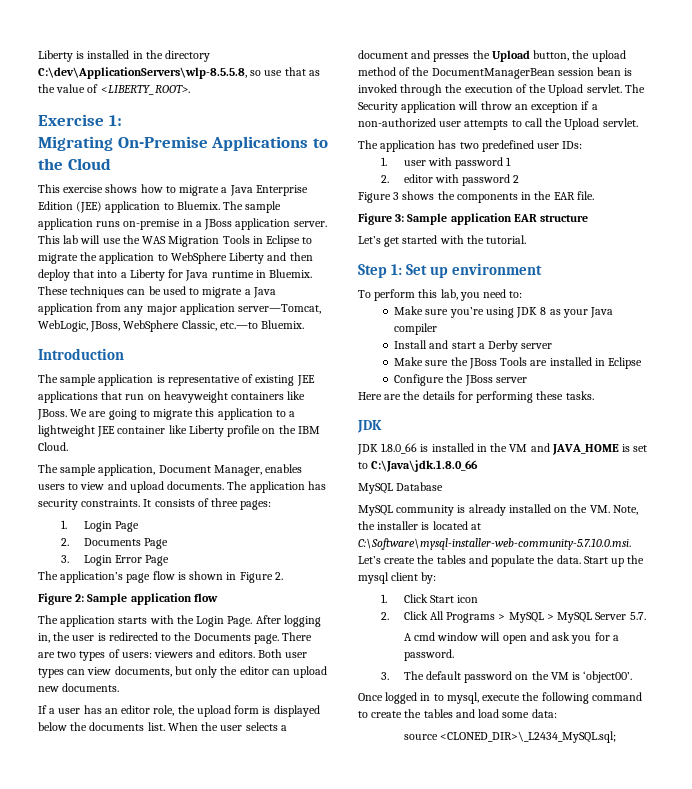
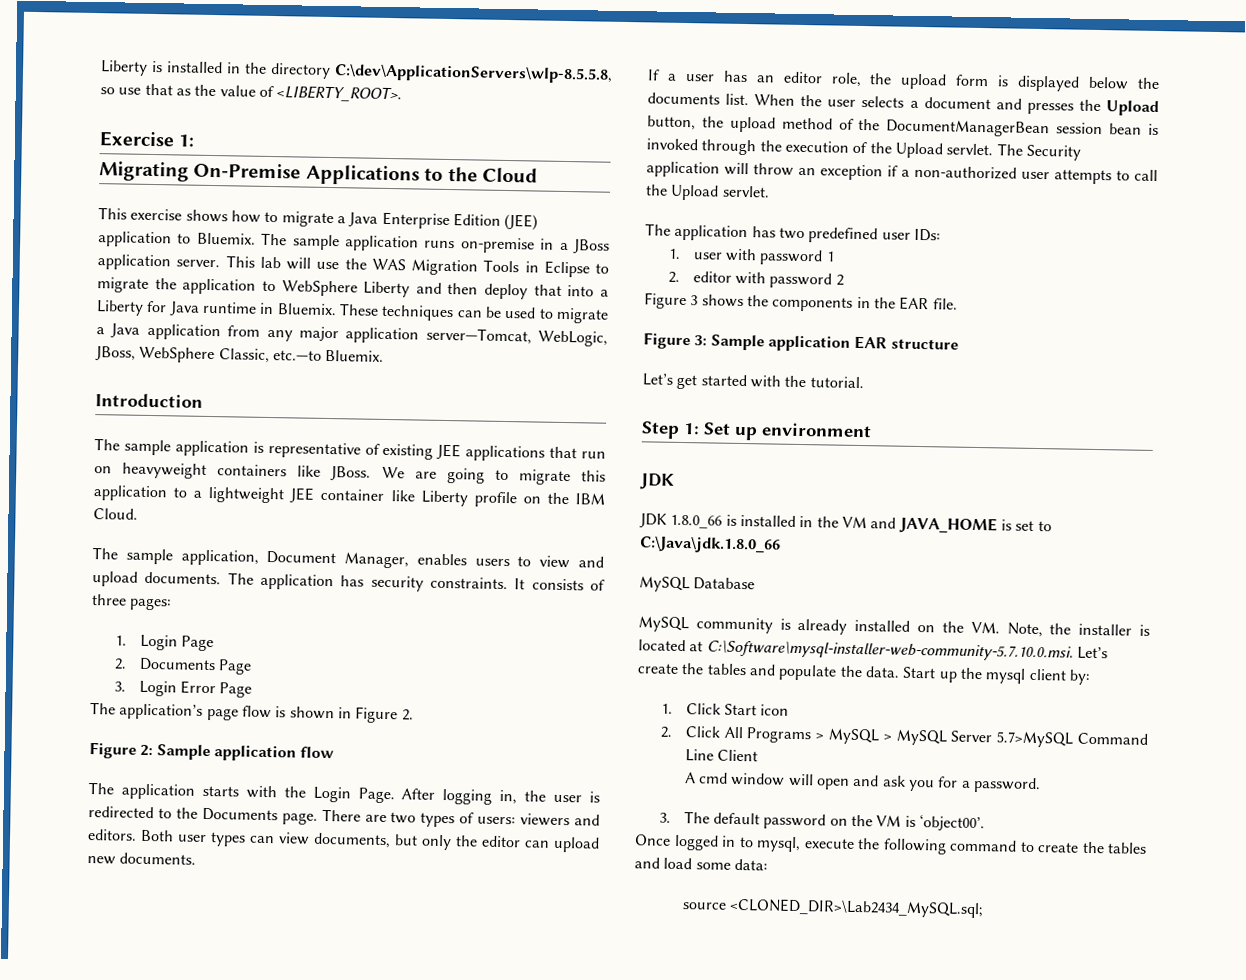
[358,289,523,301] [394,306,614,318] [394,323,438,335] [394,340,553,352] [394,357,643,369] [394,374,527,386] [358,391,594,403] // To perform this lab, you need to: // Make sure you’re using JDK 8 as your Java compiler // Install and start a Derby server // Make sure the JBoss Tools are installed in Eclipse // Configure the JBoss server // Here are the details for performing these tasks. -> (872, 430) none
[629,612,646,620] 5.7. -> [996,731,1148,748] [684,749,759,762] 5.7>MySQL Command Line Client
[440,731,617,743] <CLONED_DIR>\_L2434_MySQL.sql; -> [729,897,985,919] <CLONED_DIR>\Lab2434_MySQL.sql;

